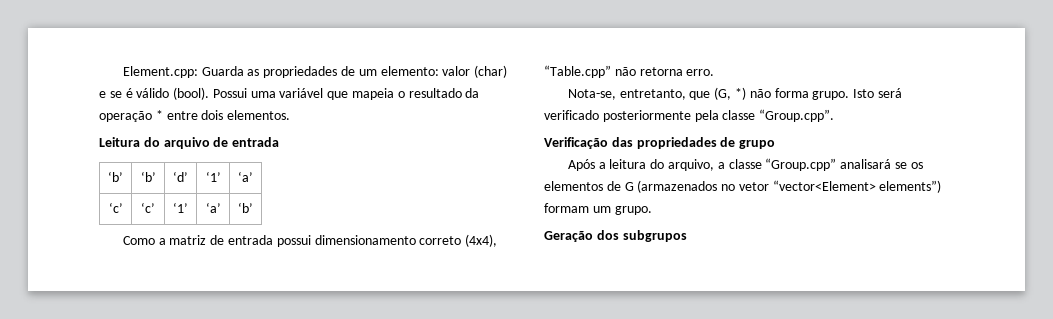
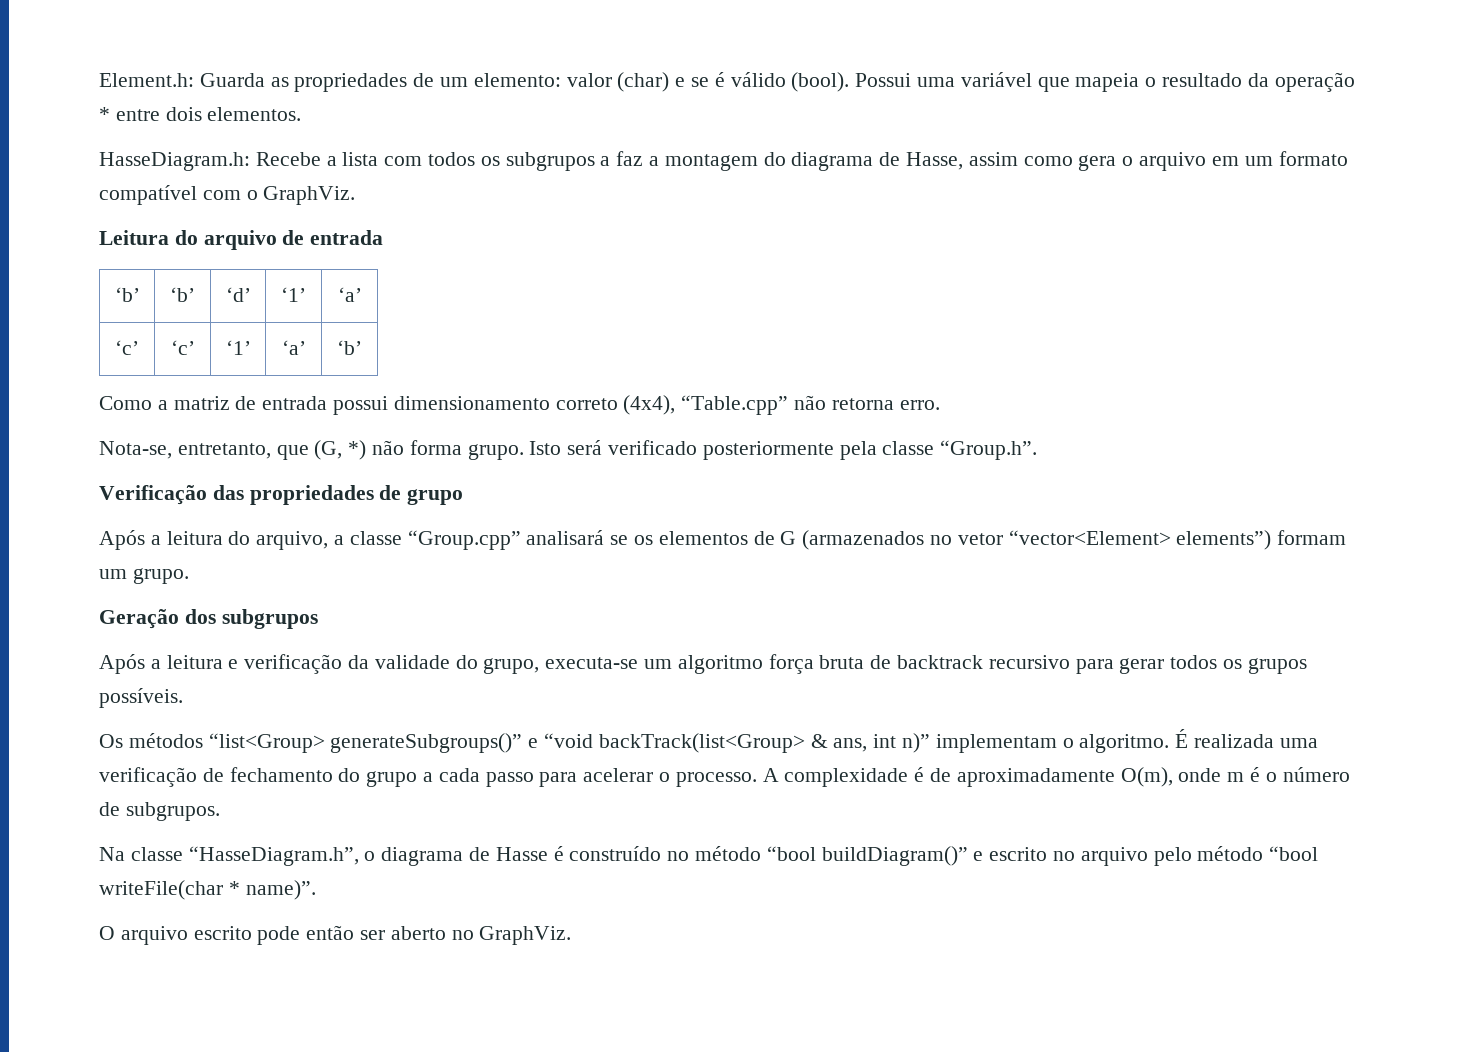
[122,66,198,78] Element.cpp: -> [99,73,194,87] Element.h:
(291, 115) none -> [99,151,1348,171] [99,185,356,205] // HasseDiagram.h: Recebe a lista com todos os subgrupos a faz a montagem do diagrama de Hasse, assim como gera o arquivo em um formato compatível com o GraphViz.
[759,109,835,122] “Group.cpp”. -> [940,440,1038,460] “Group.h”.
(687, 236) none -> [99,654,1307,674] [99,688,183,708] [99,729,1318,753] [99,767,1350,787] [99,802,220,821] [99,846,1319,866] [99,880,316,900] [99,925,572,945] // Após a leitura e verificação da validade do grupo, executa-se um algoritmo força bruta de backtrack recursivo para gerar todos os grupos possíveis. // Os métodos “list<Group> generateSubgroups()” e “void backTrack(list<Group> & ans, int n)” implementam o algoritmo. É realizada uma verificação de fechamento do grupo a cada passo para acelerar o processo. A complexidade é de aproximadamente O(m), onde m é o número de subgrupos. // Na classe “HasseDiagram.h”, o diagrama de Hasse é construído no método “bool buildDiagram()” e escrito no arquivo pelo método “bool writeFile(char * name)”. // O arquivo escrito pode então ser aberto no GraphViz.

